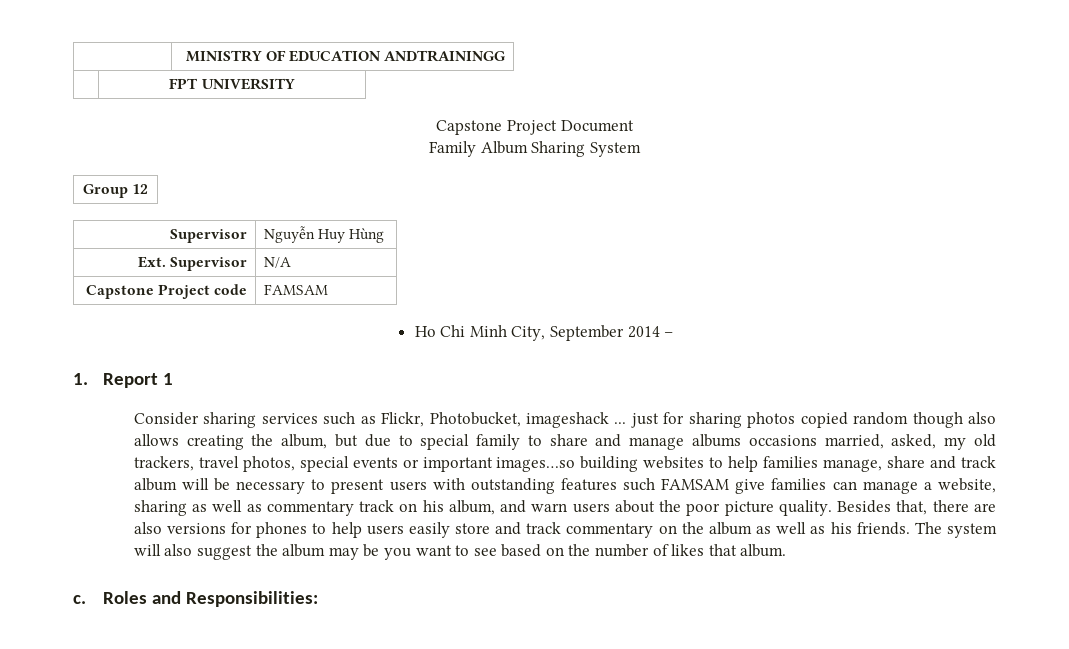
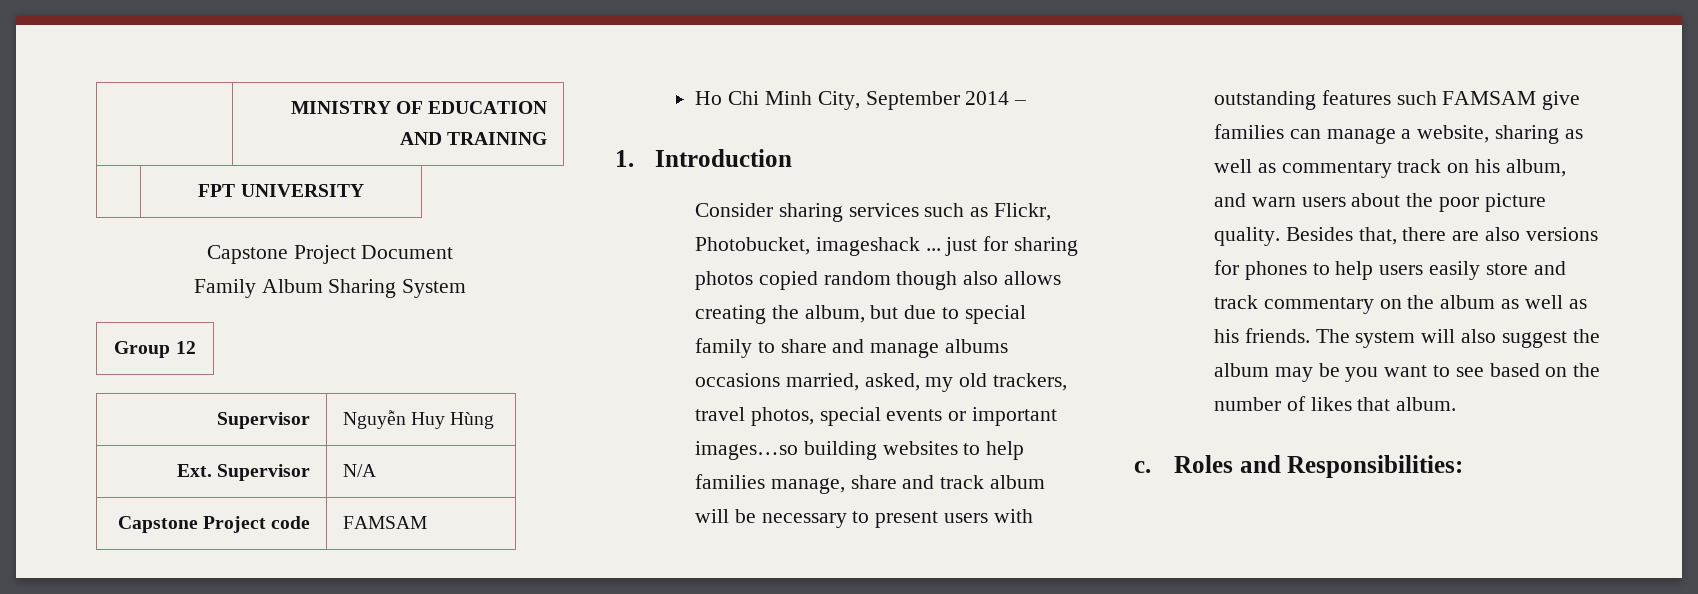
[384,50,506,62] ANDTRAININGG -> [399,132,548,145] AND TRAINING
[103,373,174,388] Report 1 -> [654,149,792,167] Introduction

